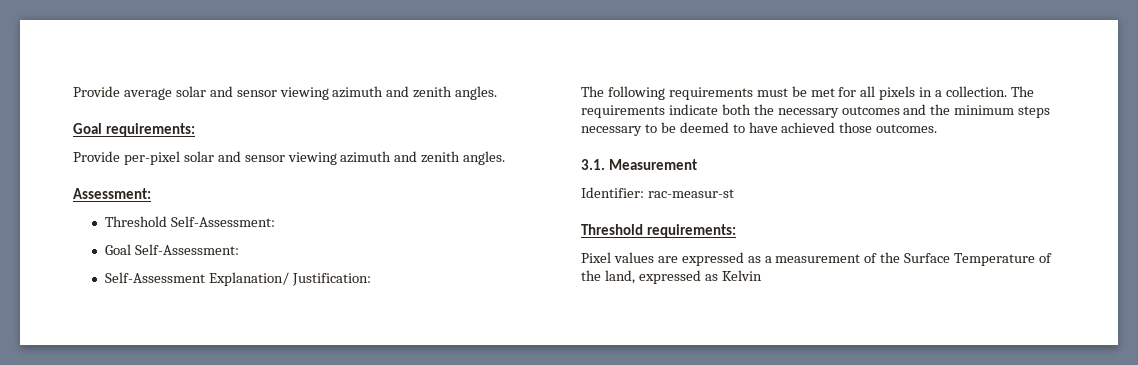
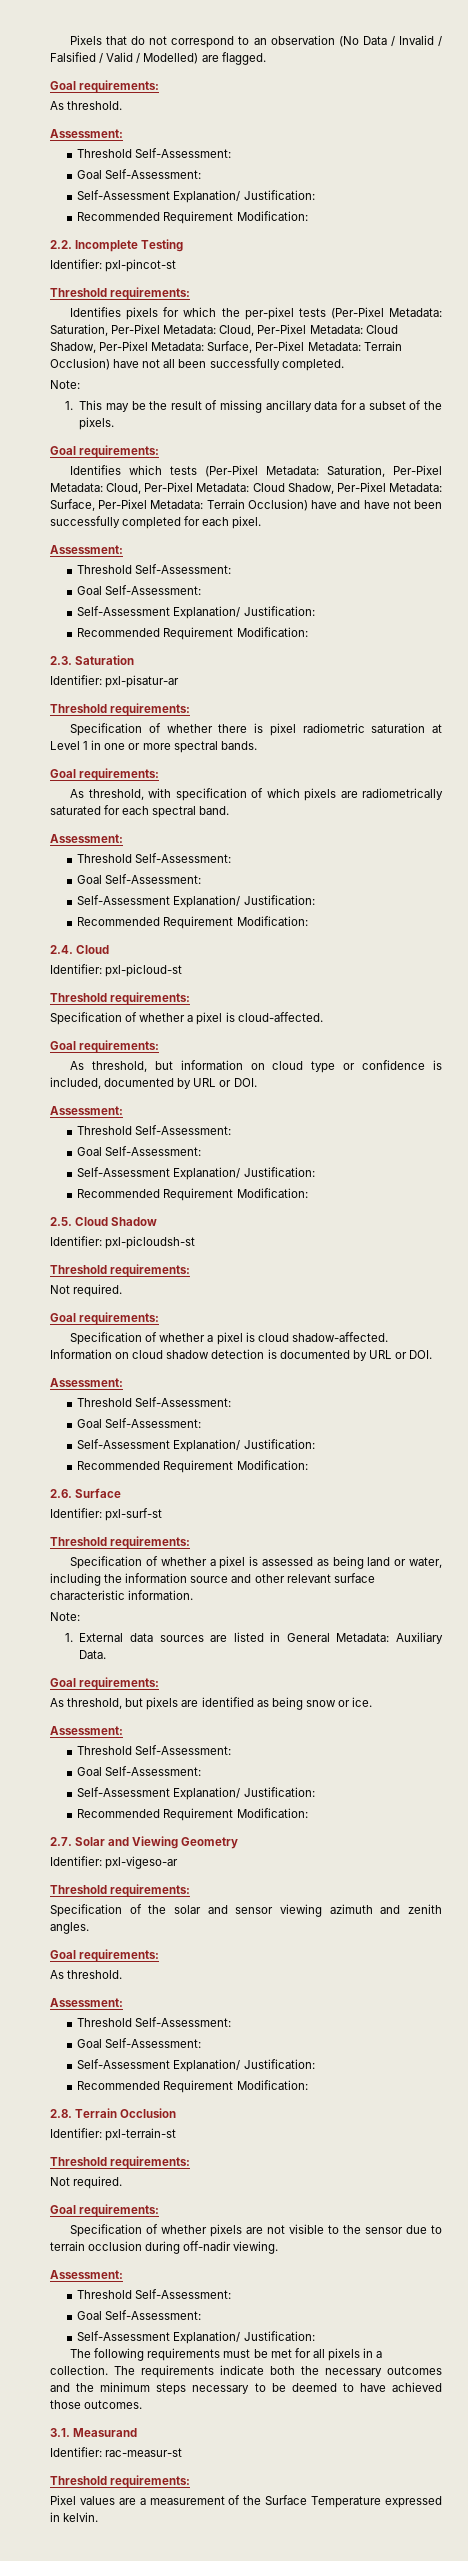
[73,86,172,100] Provide average -> [70,35,442,48] [50,52,266,65] [50,80,160,93] [50,101,123,110] [50,129,123,138] [77,148,232,158] [77,169,202,179] [77,190,315,203] [77,211,308,224] [50,239,184,252] [50,259,177,272] [50,287,191,300] [70,307,442,320] [50,324,398,336] [50,341,402,353] [50,358,344,371] [50,380,80,389] [64,400,442,413] [79,417,115,430] [50,445,160,458] [70,465,443,477] [50,482,442,494] [50,499,443,511] [50,516,262,529] [50,545,123,554] [77,564,232,574] [77,585,202,595] [77,606,315,619] [77,627,308,640] [50,655,135,665] [50,675,180,688] [50,703,191,716] [70,723,442,736] [50,740,257,753] [50,768,160,781] [70,788,443,801] [50,805,230,818] [50,834,123,843] [77,853,232,863] [77,874,202,884] [77,895,315,908] [77,916,308,929] [50,945,110,954] [50,964,183,977] [50,992,191,1005] [50,1012,323,1025] [50,1040,160,1053] [70,1060,443,1073] [50,1077,257,1089] [50,1106,123,1115] [77,1125,232,1135] [77,1146,202,1156] [77,1167,315,1180] [77,1188,308,1201] [50,1217,158,1226] [50,1236,196,1249] [50,1264,191,1277] [50,1284,123,1297] [50,1312,160,1325] [70,1332,388,1345] [50,1349,433,1361] [50,1378,123,1387] [77,1397,232,1407] [77,1418,202,1428] [77,1439,315,1452] [77,1460,308,1473] [50,1488,122,1498] [50,1508,163,1521] [50,1536,191,1549] [70,1556,443,1569] [50,1573,375,1586] [50,1590,194,1600] [50,1612,80,1621] [64,1632,443,1644] [79,1650,107,1659] [50,1677,160,1690] [50,1697,373,1710] [50,1726,123,1735] [77,1745,232,1755] [77,1766,202,1776] [77,1787,315,1800] [77,1808,308,1821] [50,1836,239,1849] [50,1856,179,1869] [50,1884,191,1897] [50,1904,167,1917] Pixels that do not correspond to an observation (No Data / Invalid / Falsified / Valid / Modelled) are flagged. // Goal requirements: // As threshold. // Assessment: // Threshold Self-Assessment: // Goal Self-Assessment: // Self-Assessment Explanation/ Justification: // Recommended Requirement Modification: // 2.2. Incomplete Testing // Identifier: pxl-pincot-st // Threshold requirements: // Identifies pixels for which the per-pixel tests (Per-Pixel Metadata: Saturation, Per-Pixel Metadata: Cloud, Per-Pixel Metadata: Cloud Shadow, Per-Pixel Metadata: Surface, Per-Pixel Metadata: Terrain Occlusion) have not all been successfully completed. // Note: // 1. This may be the result of missing ancillary data for a subset of the pixels. // Goal requirements: // Identifies which tests (Per-Pixel Metadata: Saturation, Per-Pixel Metadata: Cloud, Per-Pixel Metadata: Cloud Shadow, Per-Pixel Metadata: Surface, Per-Pixel Metadata: Terrain Occlusion) have and have not been successfully completed for each pixel. // Assessment: // Threshold Self-Assessment: // Goal Self-Assessment: // Self-Assessment Explanation/ Justification: // Recommended Requirement Modification: // 2.3. Saturation // Identifier: pxl-pisatur-ar // Threshold requirements: // Specification of whether there is pixel radiometric saturation at Level 1 in one or more spectral bands. // Goal requirements: // As threshold, with specification of which pixels are radiometrically saturated for each spectral band. // Assessment: // Threshold Self-Assessment: // Goal Self-Assessment: // Self-Assessment Explanation/ Justification: // Recommended Requirement Modification: // 2.4. Cloud // Identifier: pxl-picloud-st // Threshold requirements: // Specification of whether a pixel is cloud-affected. // Goal requirements: // As threshold, but information on cloud type or confidence is included, documented by URL or DOI. // Assessment: // Threshold Self-Assessment: // Goal Self-Assessment: // Self-Assessment Explanation/ Justification: // Recommended Requirement Modification: // 2.5. Cloud Shadow // Identifier: pxl-picloudsh-st // Threshold requirements: // Not required. // Goal requirements: // Specification of whether a pixel is cloud shadow-affected. Information on cloud shadow detection is documented by URL or DOI. // Assessment: // Threshold Self-Assessment: // Goal Self-Assessment: // Self-Assessment Explanation/ Justification: // Recommended Requirement Modification: // 2.6. Surface // Identifier: pxl-surf-st // Threshold requirements: // Specification of whether a pixel is assessed as being land or water, including the information source and other relevant surface characteristic information. // Note: // 1. External data sources are listed in General Metadata: Auxiliary Data. // Goal requirements: // As threshold, but pixels are identified as being snow or ice. // Assessment: // Threshold Self-Assessment: // Goal Self-Assessment: // Self-Assessment Explanation/ Justification: // Recommended Requirement Modification: // 2.7. Solar and Viewing Geometry // Identifier: pxl-vigeso-ar // Threshold requirements: // Specification of the
[73,151,506,165] Provide per-pixel solar and sensor viewing azimuth and zenith angles. -> [50,1970,123,1979] [50,1998,123,2007] [77,2017,232,2027] [77,2038,202,2048] [77,2059,315,2072] [77,2080,308,2093] [50,2108,177,2118] [50,2128,177,2141] [50,2156,191,2169] [50,2176,123,2189] [50,2204,160,2217] [70,2224,443,2237] [50,2241,279,2254] As threshold. // Assessment: // Threshold Self-Assessment: // Goal Self-Assessment: // Self-Assessment Explanation/ Justification: // Recommended Requirement Modification: // 2.8. Terrain Occlusion // Identifier: pxl-terrain-st // Threshold requirements: // Not required. // Goal requirements: // Specification of whether pixels are not visible to the sensor due to terrain occlusion during off-nadir viewing.
[609,159,698,170] Measurement -> [73,2428,138,2437] Measurand
[681,252,761,266] expressed as -> (136, 2501) none
[1039,253,1053,263] [581,270,762,284] of the land, expressed as Kelvin -> [384,2496,442,2508] [50,2512,99,2522] expressed in kelvin.

